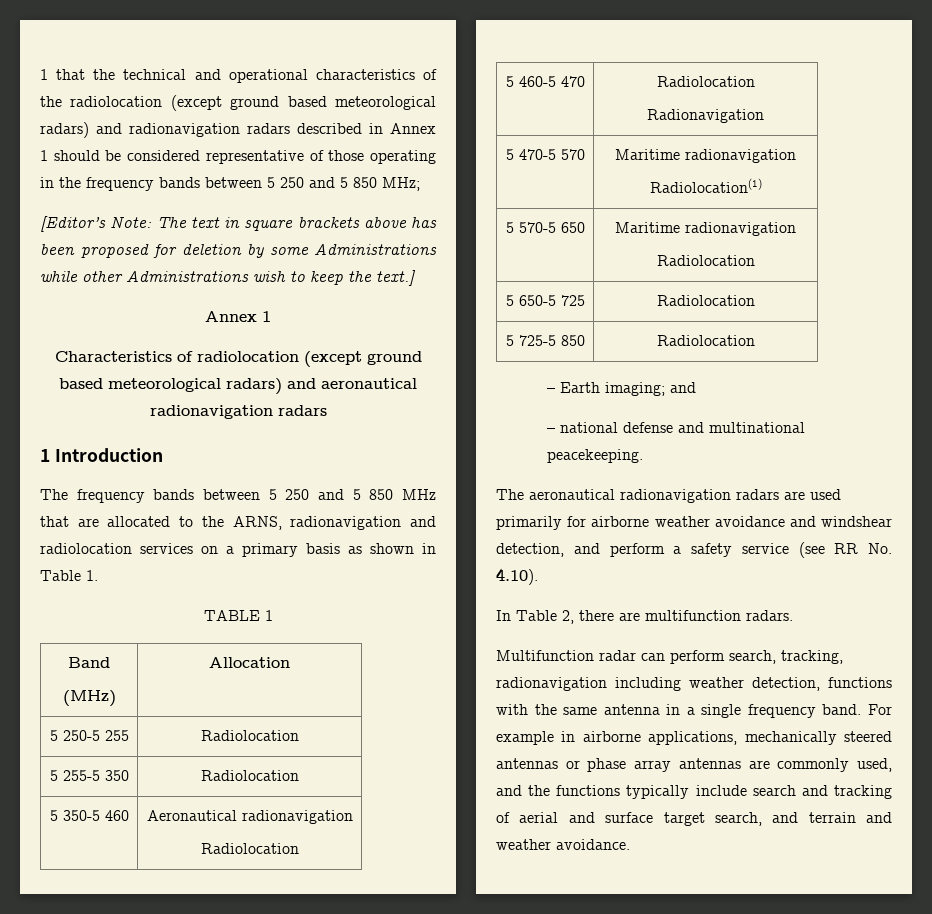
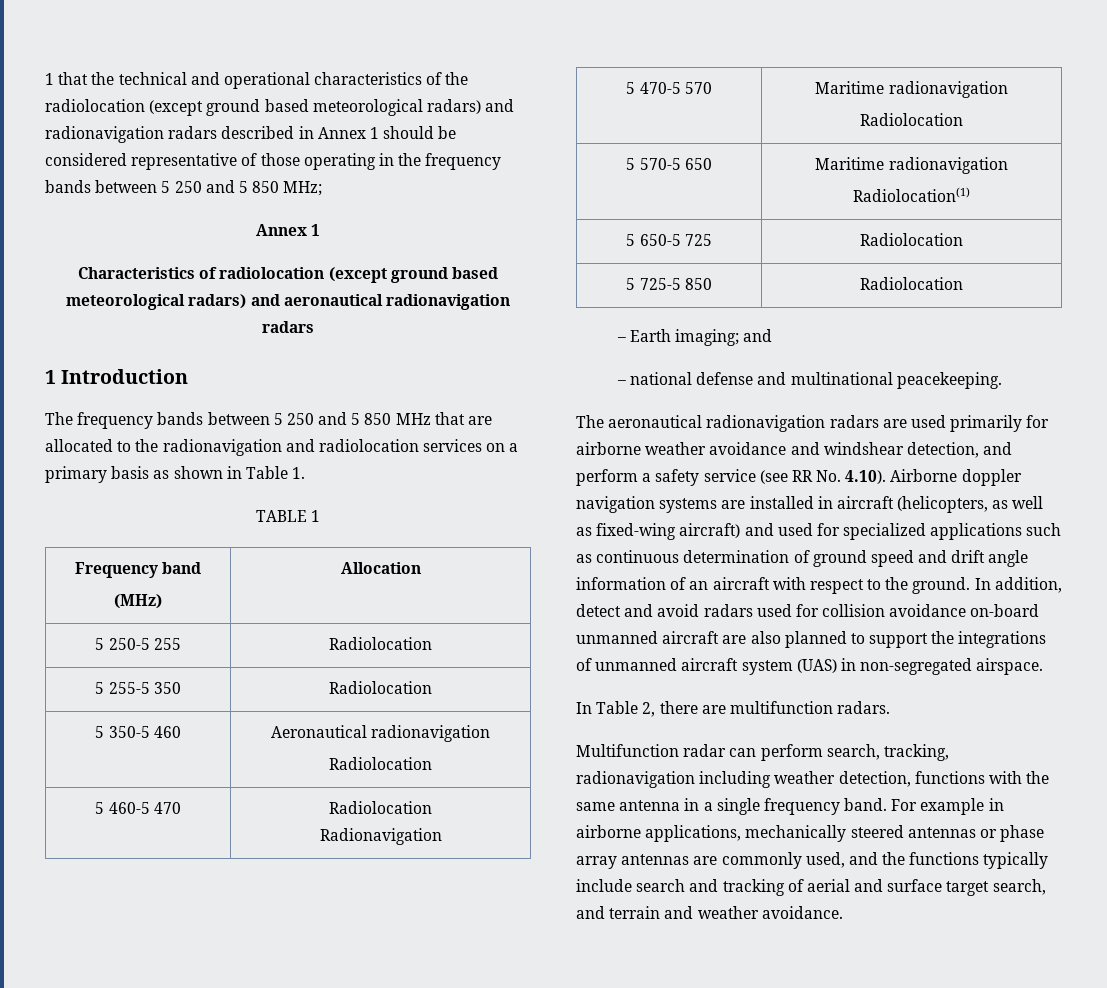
[40,216,437,232] [40,244,437,258] [40,270,416,286] // [Editor’s Note: The text in square brackets above has been proposed for deletion by some Administrations while other Administrations wish to keep the text.] -> (323, 188) none
[232,516,282,530] ARNS, -> (159, 445) none
[68,657,110,668] Band -> [74,562,202,578] Frequency band
[649,178,762,193] Radiolocation(1) -> [860,113,963,126] Radiolocation
[656,255,755,266] Radiolocation -> [853,187,970,202] Radiolocation(1)
(538, 576) none -> [890,469,1022,486] [576,496,1044,513] [576,523,1062,540] [576,550,1029,567] [576,577,1062,594] [576,604,1040,617] [576,631,1047,648] [576,658,1044,675] Airborne doppler navigation systems are installed in aircraft (helicopters, as well as fixed-wing aircraft) and used for specialized applications such as continuous determination of ground speed and drift angle information of an aircraft with respect to the ground. In addition, detect and avoid radars used for collision avoidance on-board unmanned aircraft are also planned to support the integrations of unmanned aircraft system (UAS) in non-segregated airspace.

